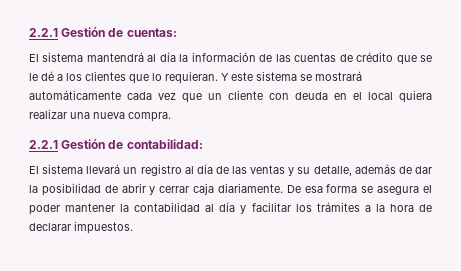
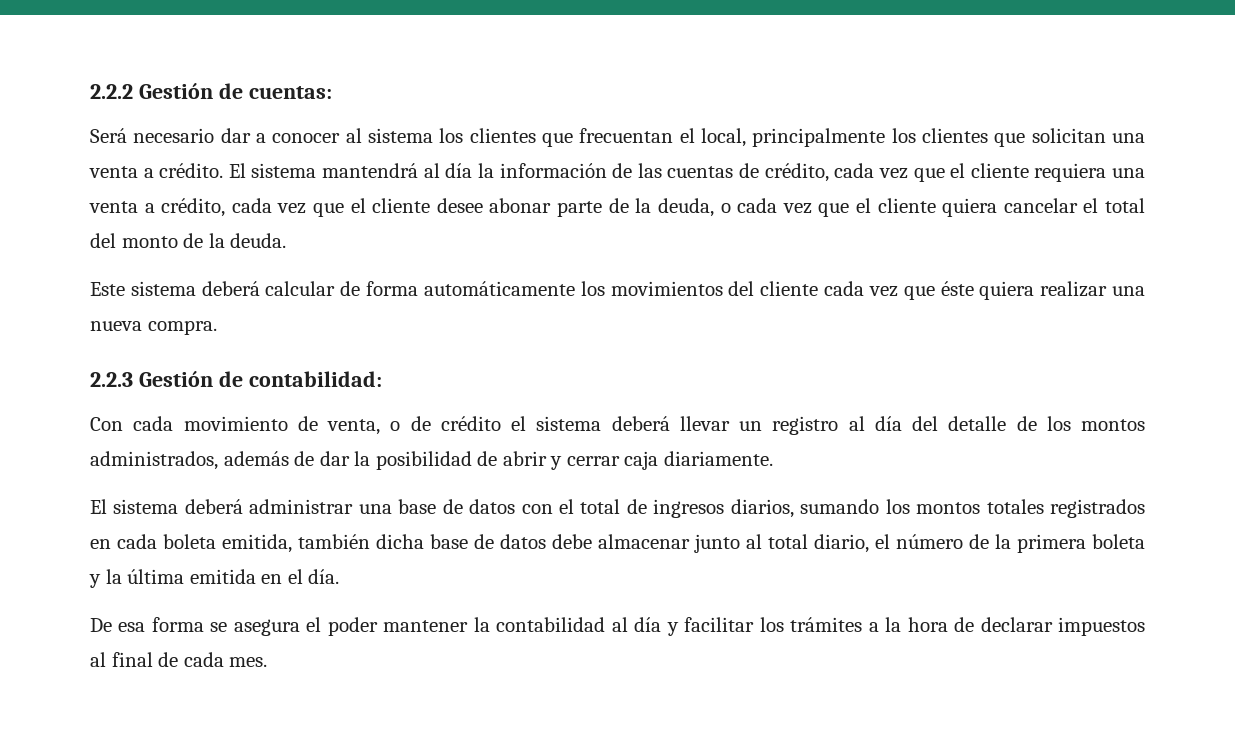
[29,28,58,37] 2.2.1 -> [90,84,133,99] 2.2.2
(177, 32) none -> [90,128,1146,147] [89,163,224,178] Será necesario dar a conocer al sistema los clientes que frecuentan el local, principalmente los clientes que solicitan una venta a crédito.
[356,52,432,65] [29,71,362,84] [29,90,393,103] crédito que se le dé a los clientes que lo requieran. Y este sistema se mostrará automáticamente cada vez que un cliente con deuda en el local -> [764,163,1145,182] [89,198,1145,217] [90,233,287,248] [90,281,974,300] crédito, cada vez que el cliente requiera una venta a crédito, cada vez que el cliente desee abonar parte de la deuda, o cada vez que el cliente quiera cancelar el total del monto de la deuda. // Este sistema deberá calcular de forma automáticamente los movimientos del cliente cada vez que éste
[29,140,58,149] 2.2.1 -> [90,372,133,387] 2.2.3
[29,164,352,176] El sistema llevará un registro al día de las ventas y su detalle, -> [90,416,1145,435] [90,451,218,470] Con cada movimiento de venta, o de crédito el sistema deberá llevar un registro al día del detalle de los montos administrados,
(283, 188) none -> [90,499,1146,518] [90,534,1145,553] [89,569,340,588] // El sistema deberá administrar una base de datos con el total de ingresos diarios, sumando los montos totales registrados en cada boleta emitida, también dicha base de datos debe almacenar junto al total diario, el número de la primera boleta y la última emitida en el día. //
[74,221,133,234] impuestos. -> [1058,617,1145,636] [90,652,268,667] impuestos al final de cada mes.

